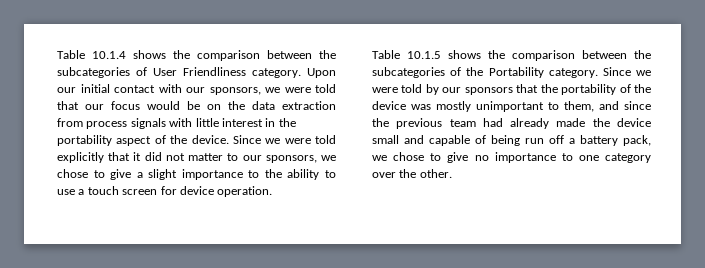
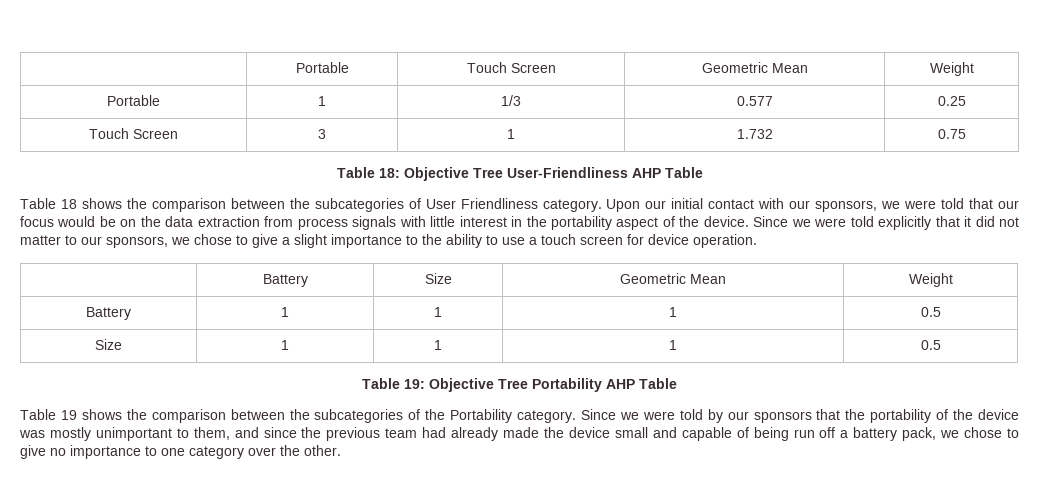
[57,50,126,59] Table 10.1.4 -> [295,62,349,73] [466,62,556,73] [701,62,808,73] [929,62,974,76] [107,95,160,106] [318,96,326,106] [501,95,521,106] [736,96,773,106] [937,96,966,106] [89,128,178,139] [318,129,326,139] [507,129,515,139] [736,129,773,139] [937,129,966,139] [336,167,703,181] [20,198,77,209] | Portable | Touch Screen | Geometric Mean | Weight // Portable | 1 | 1/3 | 0.577 | 0.25 // Touch Screen | 3 | 1 | 1.732 | 0.75 // Table 18: Objective Tree User-Friendliness AHP Table // Table 18
[372,50,441,59] // Table 10.1.5 -> [262,274,308,287] [424,273,452,284] [620,273,726,284] [908,273,953,287] [86,307,131,320] [281,307,289,317] [434,307,442,317] [669,307,677,317] [920,307,941,317] [95,339,122,350] [281,340,289,350] [434,340,442,350] [669,340,677,350] [920,340,941,350] [362,378,677,392] [20,409,77,420] // | Battery | Size | Geometric Mean | Weight // Battery | 1 | 1 | 1 | 0.5 // Size | 1 | 1 | 1 | 0.5 // Table 19: Objective Tree Portability AHP Table // Table 19

